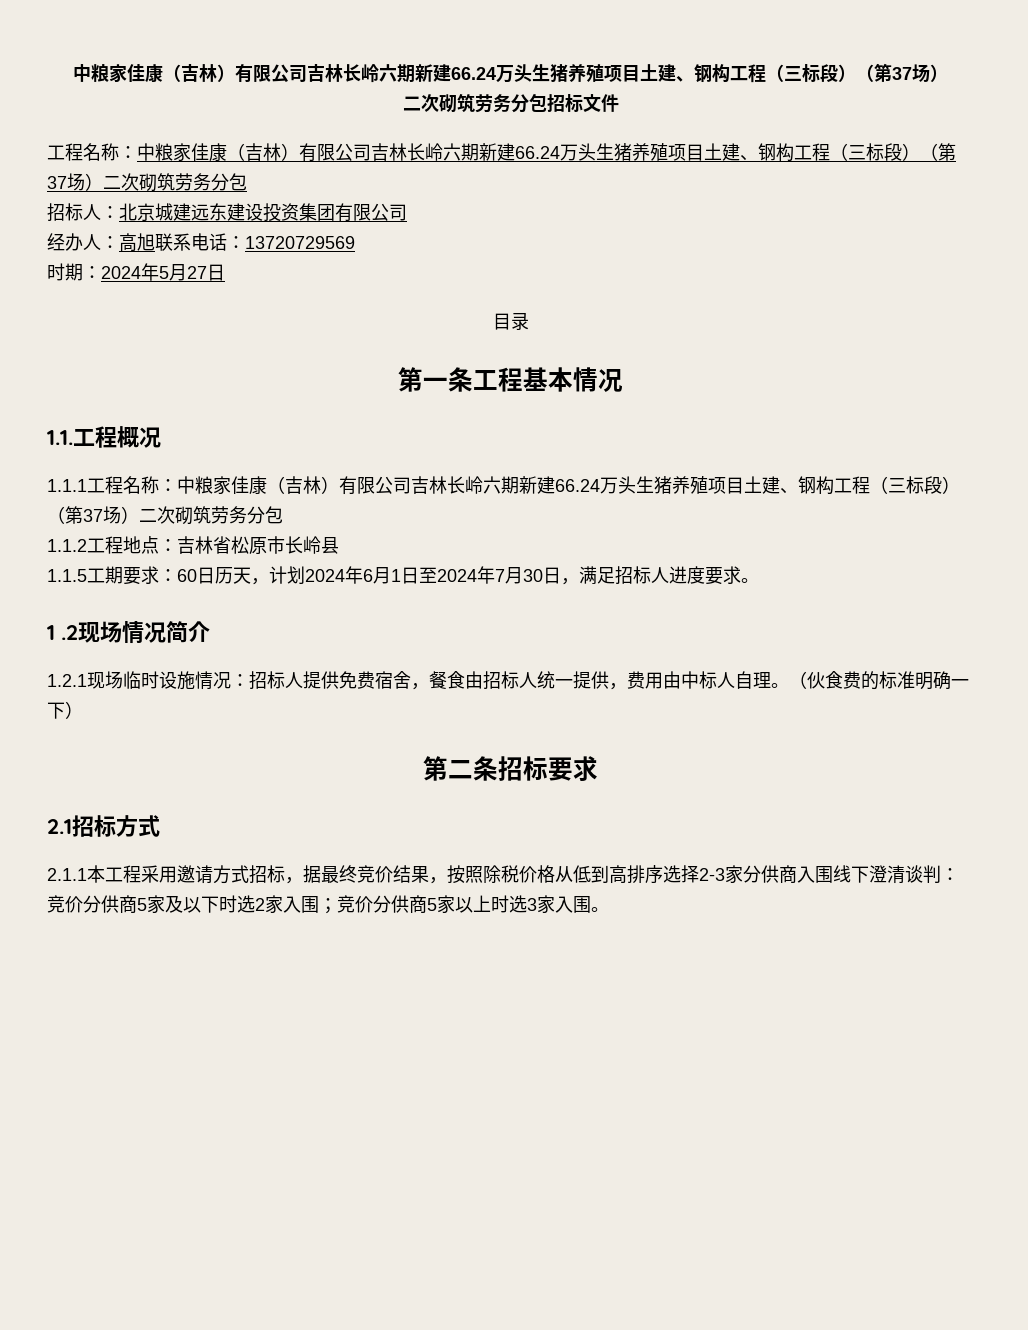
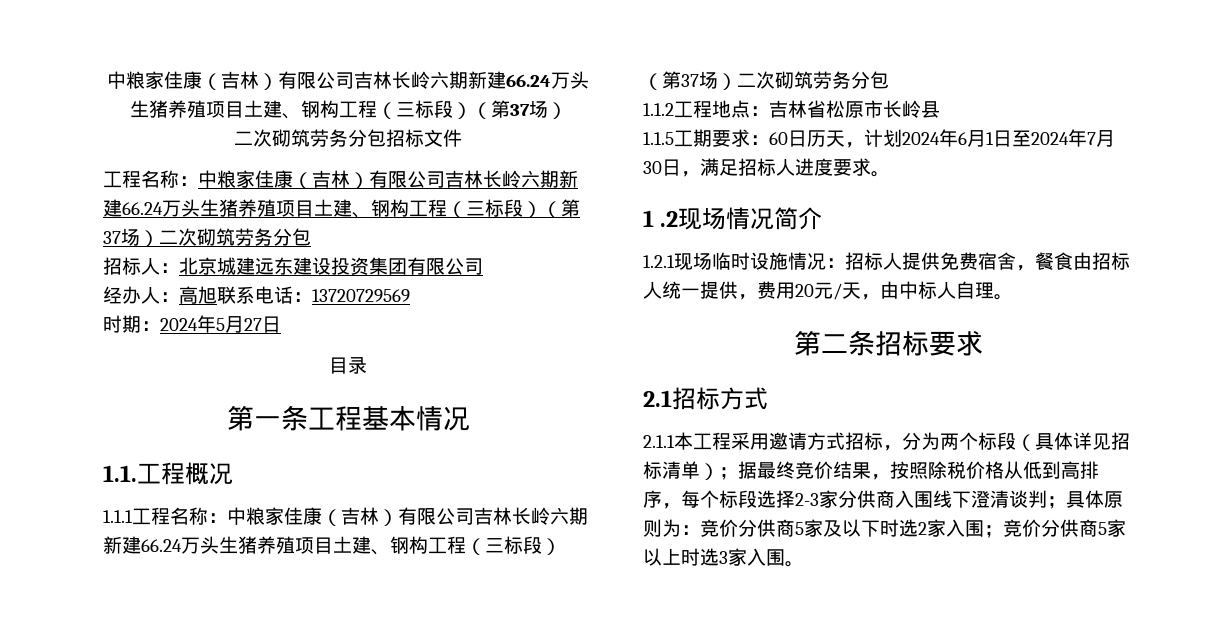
(663, 680) none -> [795,282,880,300] 20元/天，
[789,671,969,690] [47,701,83,719] （伙食费的标准明确一下） -> (1013, 297) none
(303, 880) none -> [902,432,1130,451] [643,461,738,480] 分为两个标段（具体详见招标清单）；
(663, 874) none -> [662,490,757,509] ，每个标段
(941, 874) none -> [1047,490,1123,509] [643,519,681,537] ；具体原则为

